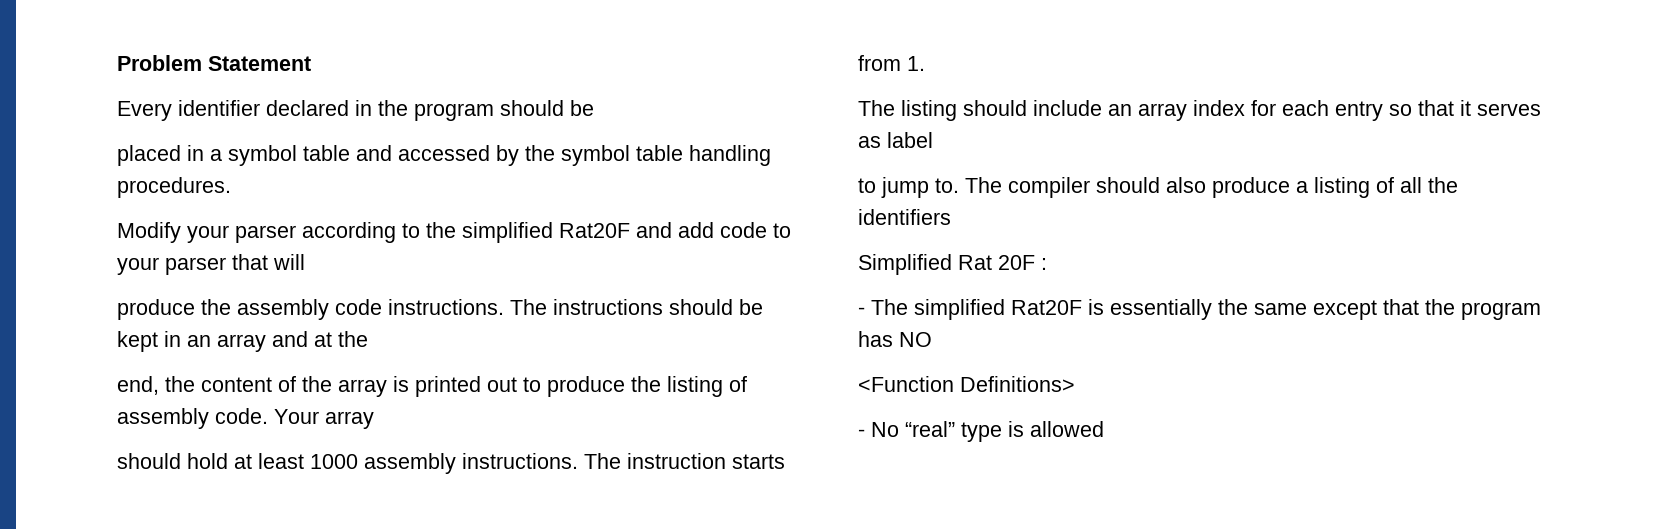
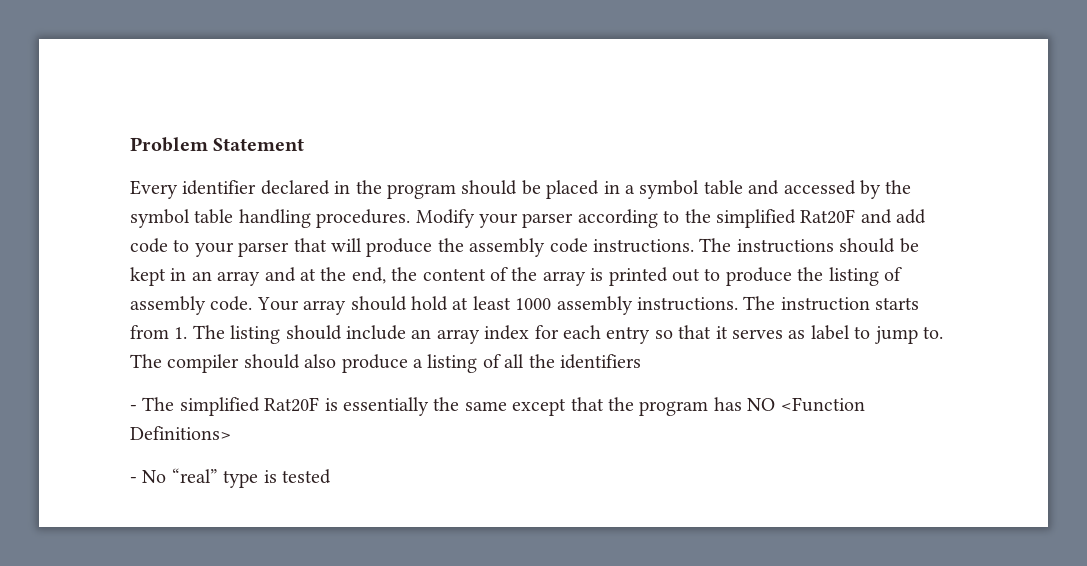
(594, 108) // -> (541, 187) none
(231, 187) // -> (411, 218) none
(305, 262) // -> (362, 245) none
(368, 339) // -> (347, 274) none
(374, 420) // -> (347, 307) none
(925, 63) // -> (188, 333) none
(933, 140) // -> (850, 332) none
[858,254,1047,275] // Simplified Rat 20F : -> (641, 361) none
(932, 339) // -> (776, 404) none
[1030,421,1104,437] allowed -> [282,469,331,484] tested

